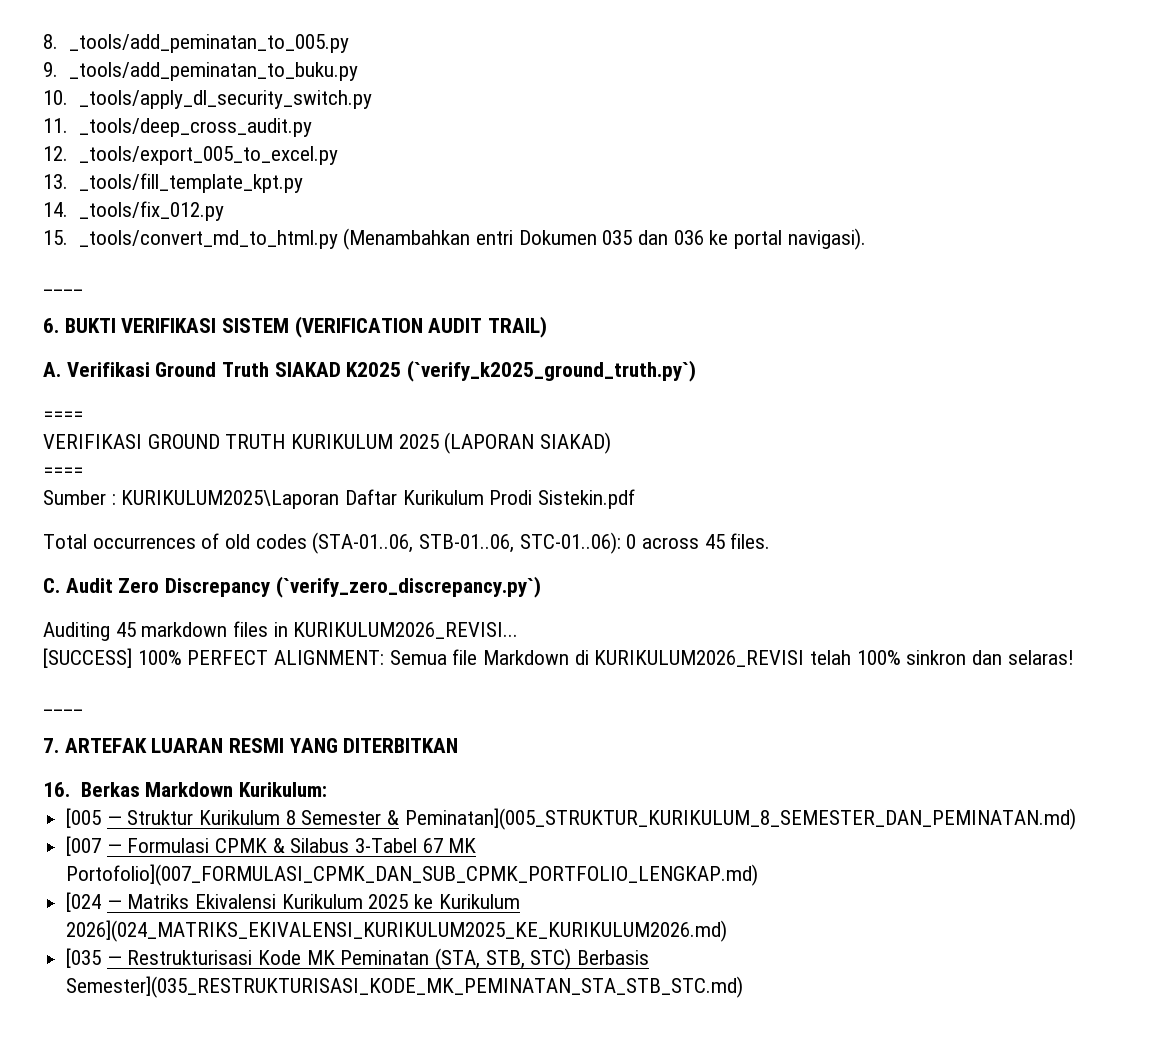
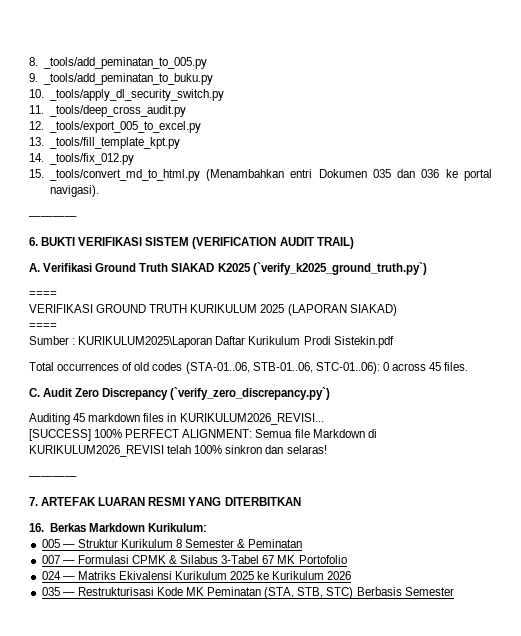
[43,289,83,291] ____ -> [29,216,77,220] ————
[43,709,83,711] ____ -> [29,476,77,480] ————
[66,808,102,828] [005 -> [41,539,60,548] 005
[404,808,1076,830] [66,836,102,856] Peminatan](005_STRUKTUR_KURIKULUM_8_SEMESTER_DAN_PEMINATAN.md) // [007 -> [248,539,303,548] [41,555,60,564] Peminatan // 007
[66,864,759,886] [66,892,102,912] Portofolio](007_FORMULASI_CPMK_DAN_SUB_CPMK_PORTFOLIO_LENGKAP.md) // [024 -> [298,555,347,564] [41,571,61,580] Portofolio // 024
[66,920,728,942] [66,948,102,968] 2026](024_MATRIKS_EKIVALENSI_KURIKULUM2025_KE_KURIKULUM2026.md) // [035 -> [327,571,352,580] [41,587,60,596] 2026 // 035
[66,976,744,998] Semester](035_RESTRUKTURISASI_KODE_MK_PEMINATAN_STA_STB_STC.md) -> [404,587,454,596] Semester

